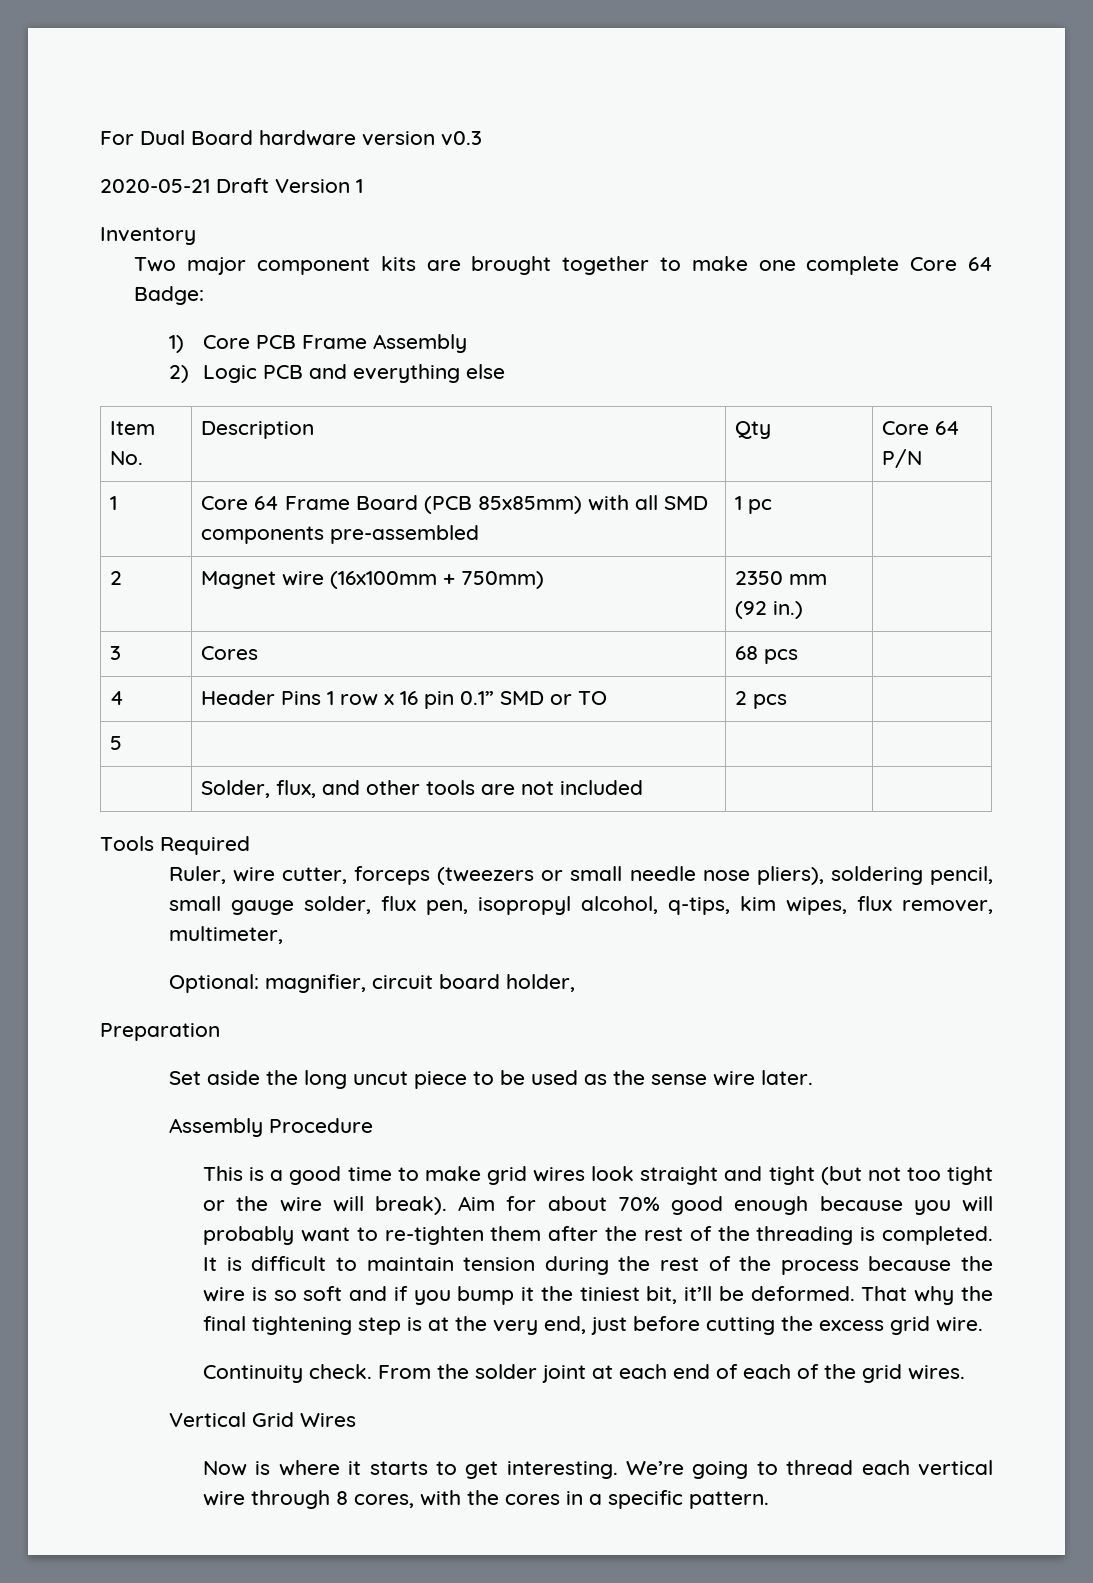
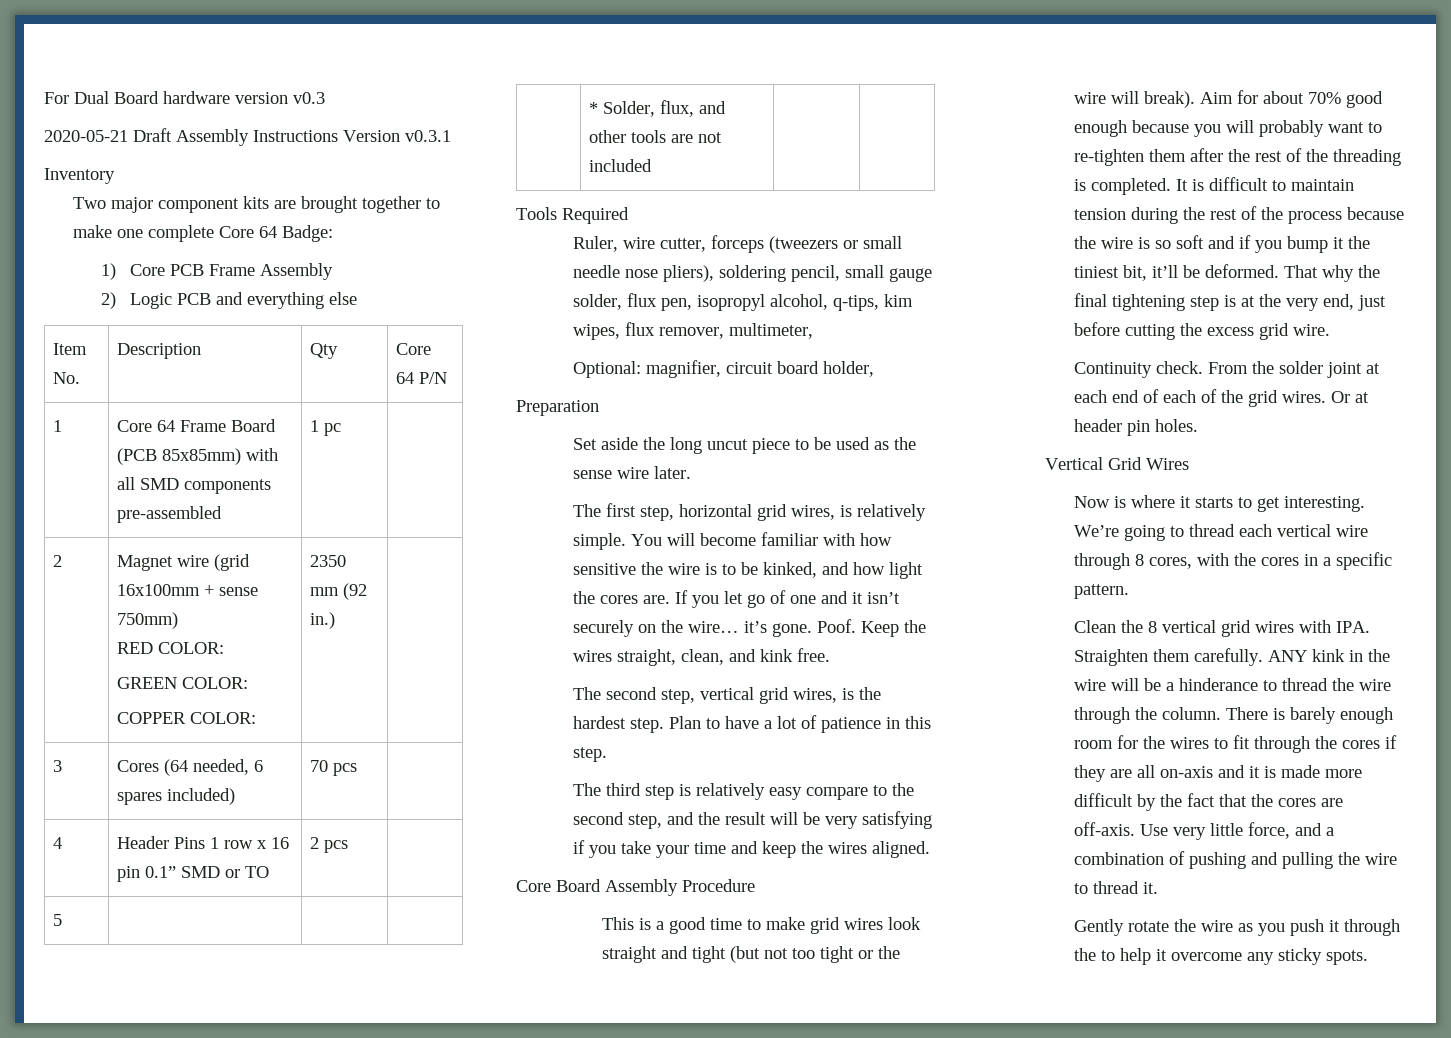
[275,179,363,193] Version 1 -> [176,129,451,146] Assembly Instructions Version v0.3.1
[330,571,545,589] (16x100mm + 750mm) -> [214,554,251,571] [117,584,259,596] [117,612,179,629] [117,642,225,654] [117,677,249,689] [117,712,257,724] (grid 16x100mm + sense 750mm) // RED COLOR: // GREEN COLOR: // COPPER COLOR:
[735,646,759,660] | 68 -> [164,759,264,776] [117,788,236,805] [310,760,329,772] (64 needed, 6 spares included) | 70
(123, 743) none -> [589,102,599,114] *
(813, 1077) none -> [573,503,927,521] [573,532,893,550] [573,562,924,579] [573,590,901,608] [573,619,927,637] [573,648,831,666] [573,687,882,704] [573,715,932,733] [573,747,608,762] [573,783,915,800] [573,811,933,829] [573,840,931,858] [516,879,601,892] The first step, horizontal grid wires, is relatively simple. You will become familiar with how sensitive the wire is to be kinked, and how light the cores are. If you let go of one and it isn’t securely on the wire… it’s gone. Poof. Keep the wires straight, clean, and kink free. // The second step, vertical grid wires, is the hardest step. Plan to have a lot of patience in this step. // The third step is relatively easy compare to the second step, and the result will be very satisfying if you take your time and keep the wires aligned. // Core Board
(966, 1372) none -> [1330,391,1369,403] [1073,419,1198,436] Or at header pin holes.
(770, 1500) none -> [1073,620,1370,637] [1073,648,1390,666] [1073,678,1391,691] [1073,707,1393,724] [1073,735,1397,753] [1073,765,1362,782] [1073,793,1343,811] [1073,822,1334,840] [1073,851,1397,869] [1073,881,1158,894] [1073,919,1400,936] [1073,948,1368,965] // Clean the 8 vertical grid wires with IPA. Straighten them carefully. ANY kink in the wire will be a hinderance to thread the wire through the column. There is barely enough room for the wires to fit through the cores if they are all on-axis and it is made more difficult by the fact that the cores are off-axis. Use very little force, and a combination of pushing and pulling the wire to thread it. // Gently rotate the wire as you push it through the to help it overcome any sticky spots.

